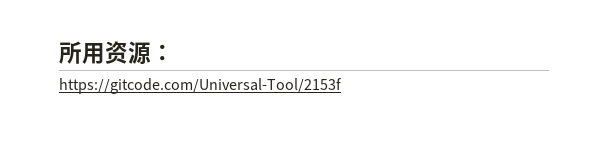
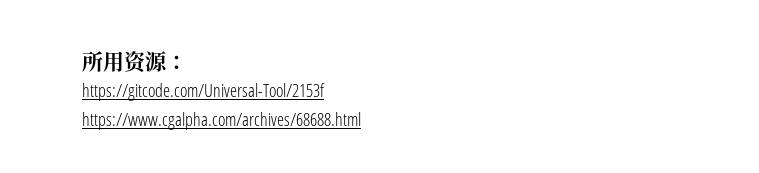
(342, 86) none -> [82,112,361,130] // https://www.cgalpha.com/archives/68688.html

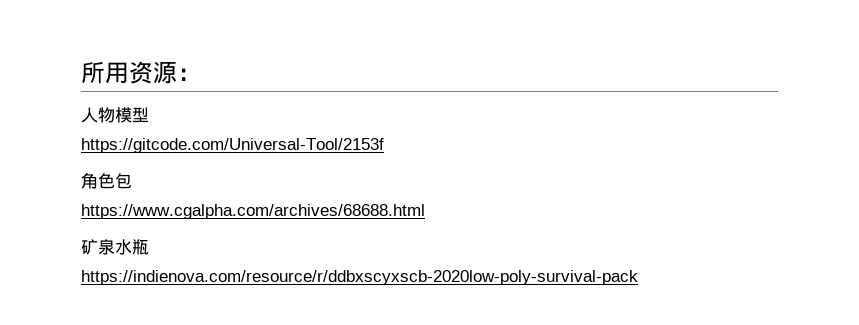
(187, 62) none -> [81,107,149,123] // 人物模型
(325, 92) none -> [81,172,132,189] // 角色包
(361, 121) none -> [81,239,149,255] [81,270,638,285] // 矿泉水瓶 // https://indienova.com/resource/r/ddbxscyxscb-2020low-poly-survival-pack

